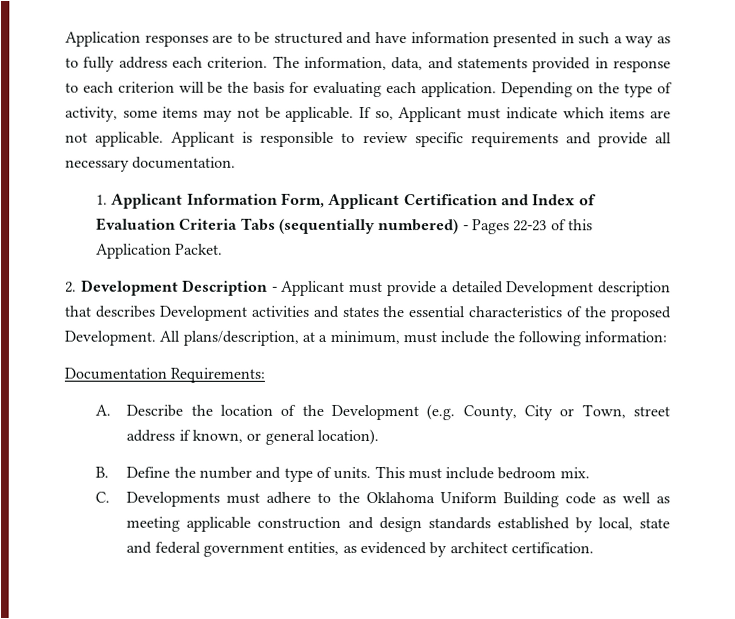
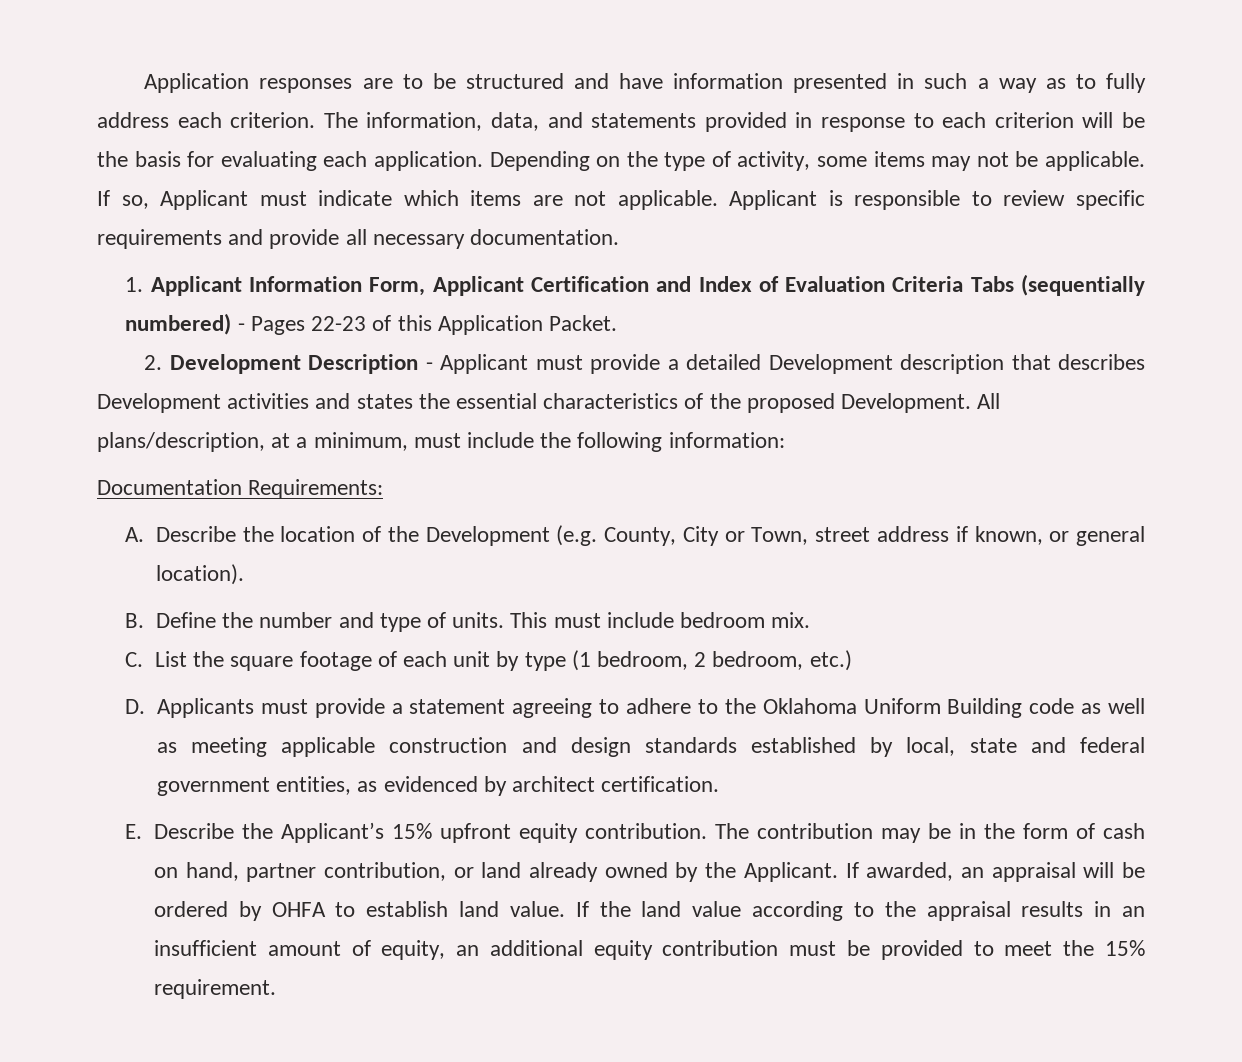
[126,491,261,507] Developments must -> [154,650,852,671] [125,698,620,718] List the square footage of each unit by type (1 bedroom, 2 bedroom, etc.) // D. Applicants must provide a statement agreeing to
(594, 548) none -> [125,822,1145,843] [153,862,1145,882] [153,901,1146,921] [153,940,1146,960] [153,979,276,999] // E. Describe the Applicant’s 15% upfront equity contribution. The contribution may be in the form of cash on hand, partner contribution, or land already owned by the Applicant. If awarded, an appraisal will be ordered by OHFA to establish land value. If the land value according to the appraisal results in an insufficient amount of equity, an additional equity contribution must be provided to meet the 15% requirement.

